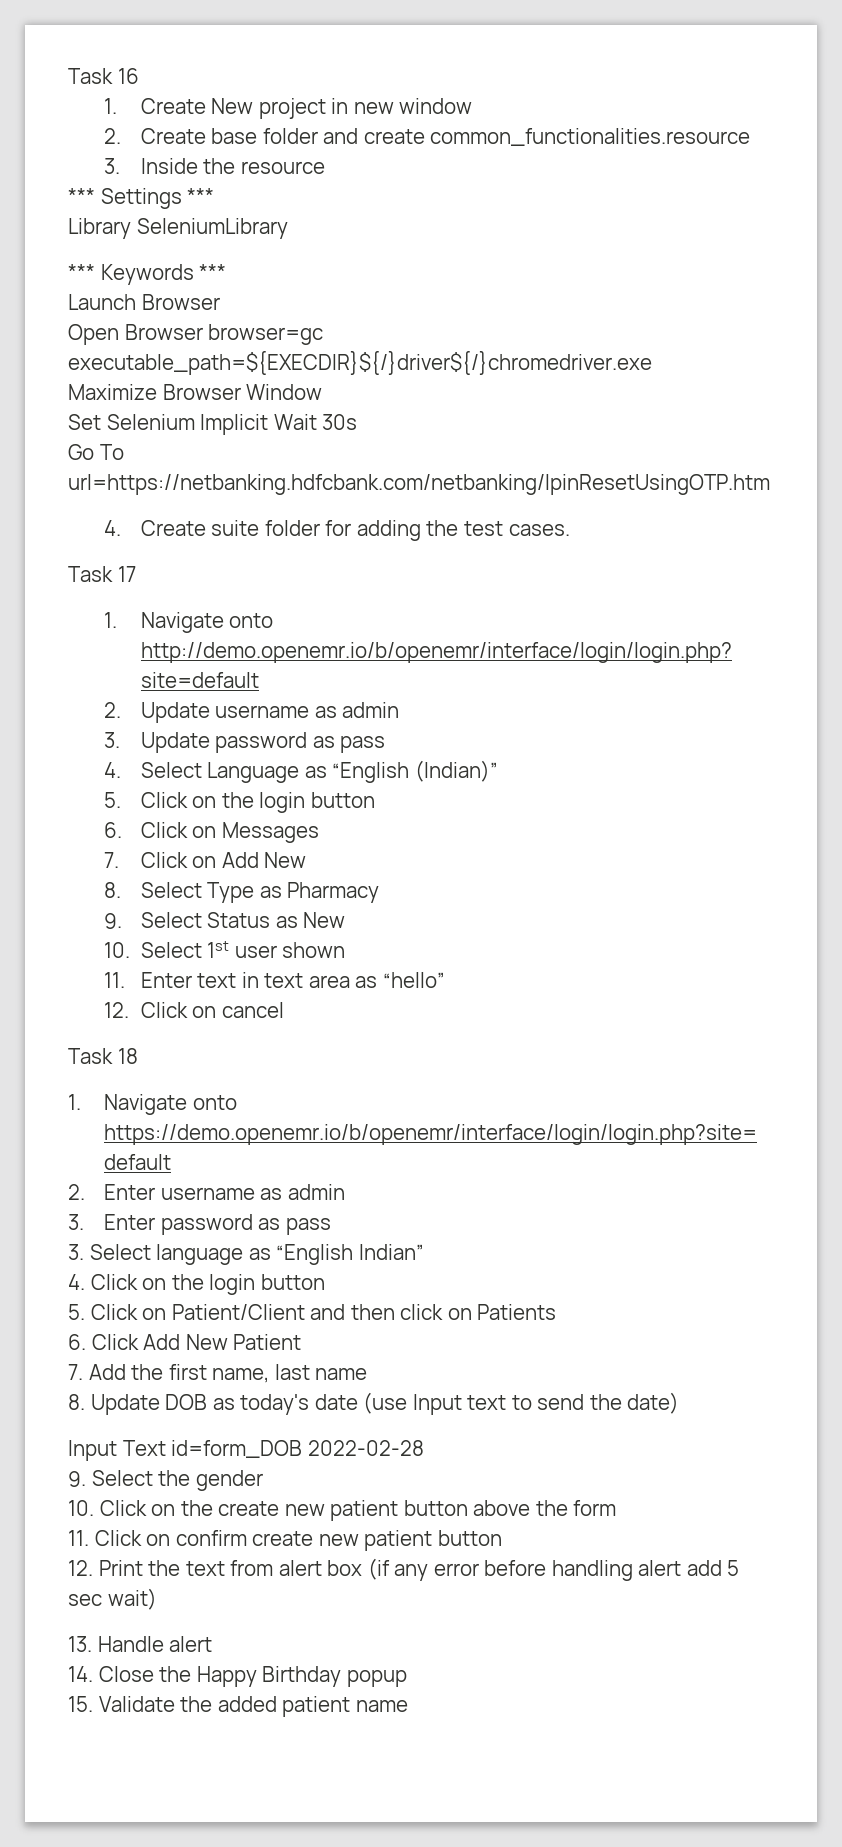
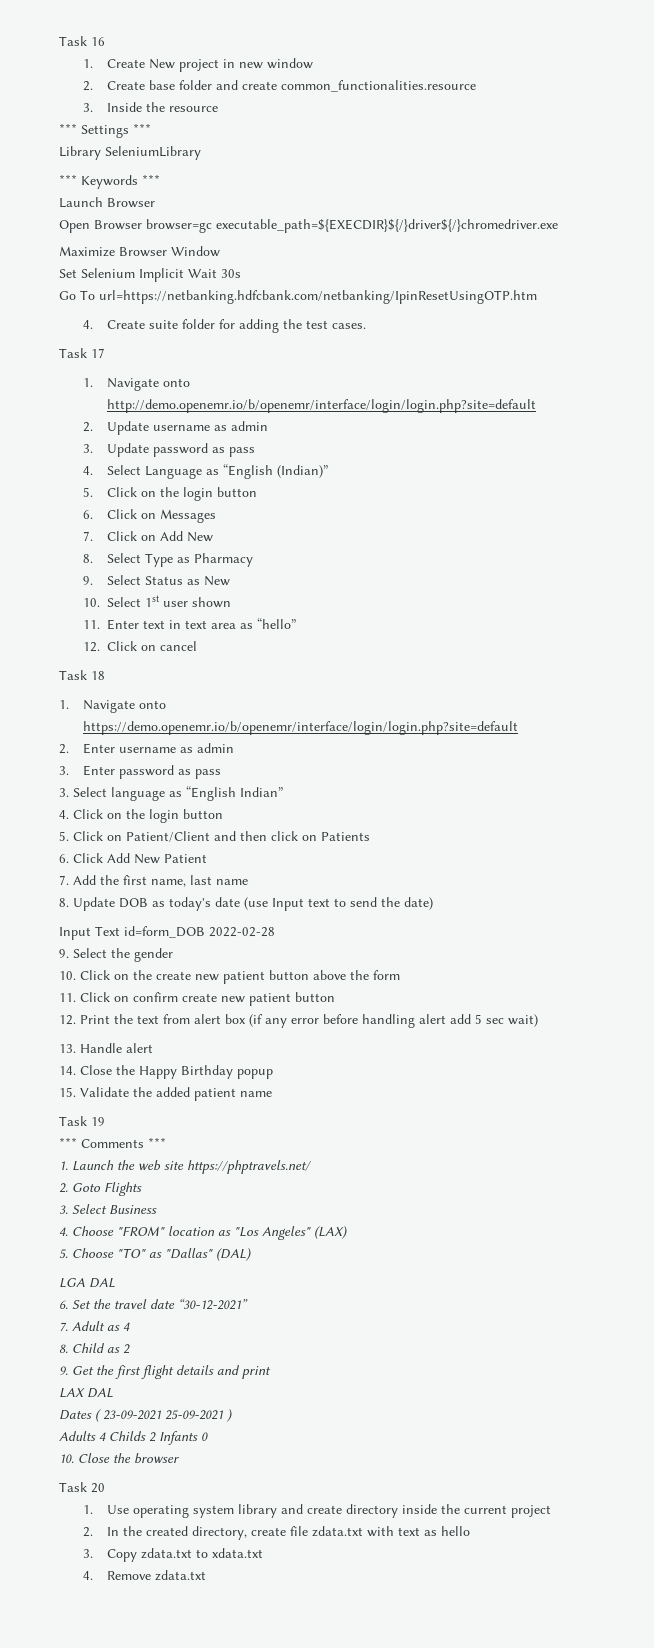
(408, 1706) none -> [59,1116,105,1126] [59,1137,166,1148] [59,1160,312,1174] [59,1182,142,1196] [59,1204,157,1214] [59,1226,348,1240] [59,1248,252,1261] [59,1278,115,1288] [59,1298,248,1310] [59,1321,130,1331] [59,1343,130,1354] [59,1365,271,1379] [59,1388,113,1398] [59,1409,233,1422] [59,1431,208,1445] [59,1453,179,1464] [59,1482,105,1493] [82,1504,551,1518] [82,1526,470,1540] [82,1548,263,1562] [82,1570,206,1581] // Task 19 // *** Comments *** // 1. Launch the web site https://phptravels.net/ // 2. Goto Flights // 3. Select Business // 4. Choose "FROM" location as "Los Angeles" (LAX) // 5. Choose "TO" as "Dallas" (DAL) // LGA DAL // 6. Set the travel date “30-12-2021” // 7. Adult as 4 // 8. Child as 2 // 9. Get the first flight details and print // LAX DAL // Dates ( 23-09-2021 25-09-2021 ) // Adults 4 Childs 2 Infants 0 // 10. Close the browser // Task 20 // 1. Use operating system library and create directory inside the current project // 2. In the created directory, create file zdata.txt with text as hello // 3. Copy zdata.txt to xdata.txt // 4. Remove zdata.txt

